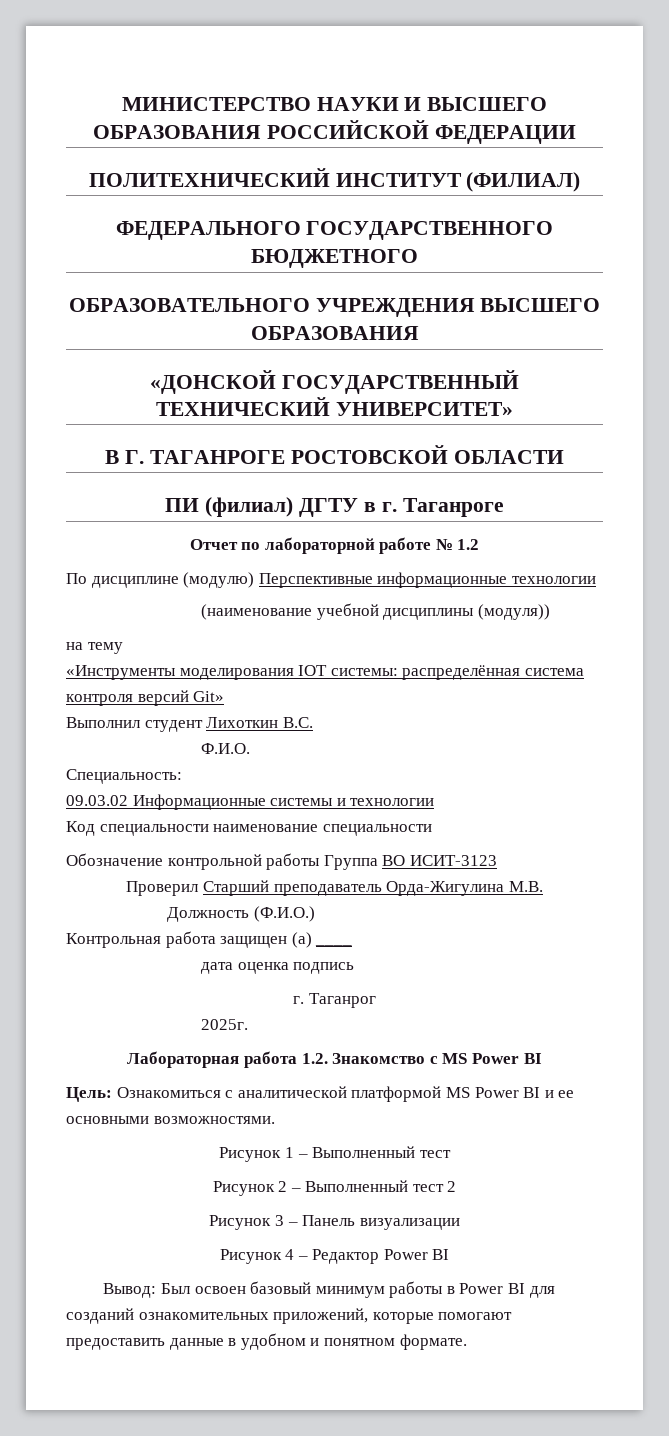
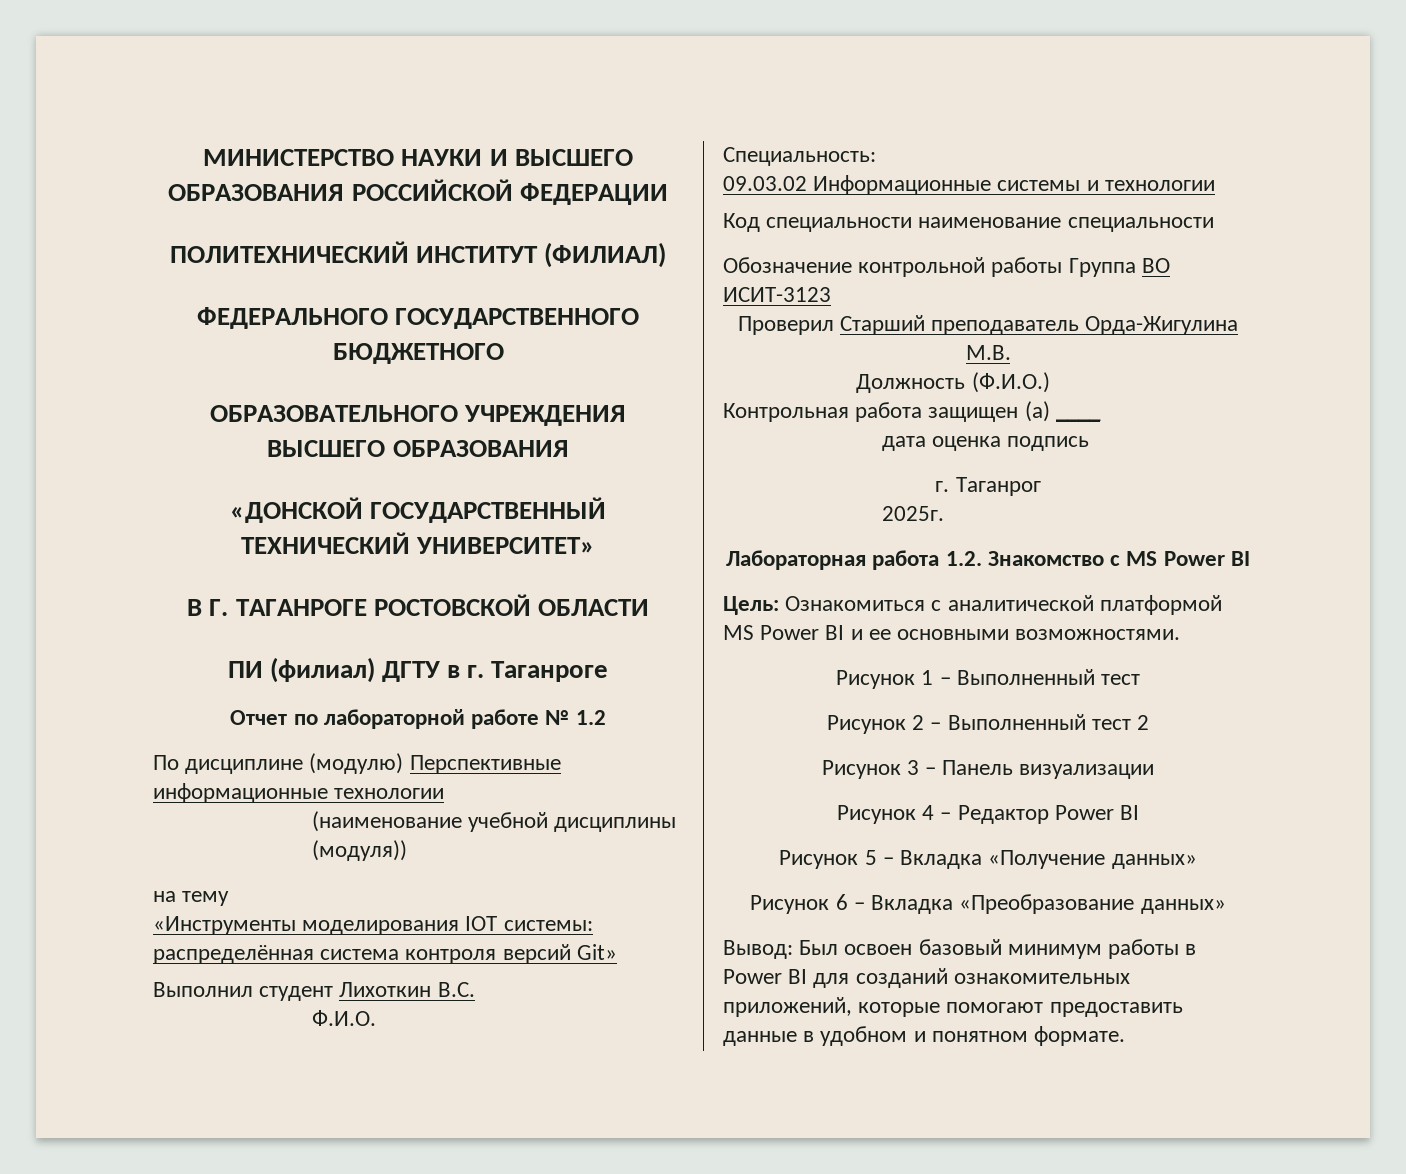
(450, 1254) none -> [779,850,1197,869] [750,894,1226,914] // Рисунок 5 – Вкладка «Получение данных» // Рисунок 6 – Вкладка «Преобразование данных»

